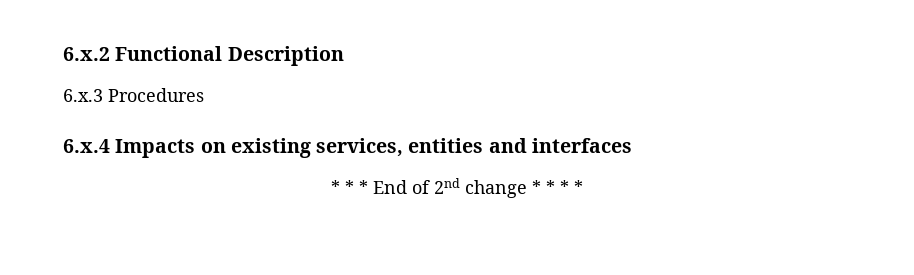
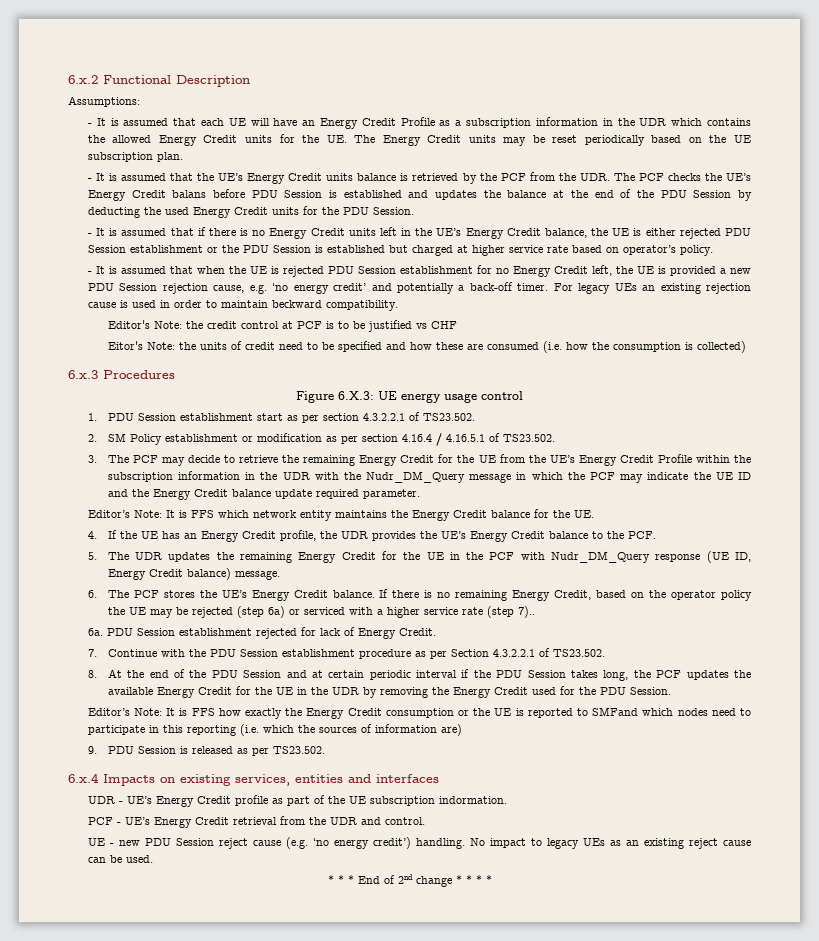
[63,88,204,102] 6.x.3 Procedures -> [68,96,140,107] [87,117,751,129] [87,134,751,146] [87,152,183,162] [87,172,751,184] [87,189,753,201] [87,206,414,218] [87,227,751,239] [87,245,713,256] [87,265,751,277] [87,282,751,294] [87,300,398,311] [107,320,457,332] [107,341,746,353] [68,370,175,379] [296,391,523,403] [87,412,475,423] [87,433,555,446] [87,454,751,466] [107,471,752,483] [107,489,420,500] [87,509,594,521] [87,530,656,542] [87,551,751,563] [107,568,280,580] [87,589,752,601] [107,606,535,618] [87,627,436,639] [87,648,605,659] [87,669,752,681] [107,686,671,698] [87,707,752,719] [87,724,462,736] [87,746,325,756] Assumptions: // - It is assumed that each UE will have an Energy Credit Profile as a subscription information in the UDR which contains the allowed Energy Credit units for the UE. The Energy Credit units may be reset periodically based on the UE subscription plan. // - It is assumed that the UE’s Energy Credit units balance is retrieved by the PCF from the UDR. The PCF checks the UE’s Energy Credit balans before PDU Session is established and updates the balance at the end of the PDU Session by deducting the used Energy Credit units for the PDU Session. // - It is assumed that if there is no Energy Credit units left in the UE’s Energy Credit balance, the UE is either rejected PDU Session establishment or the PDU Session is established but charged at higher service rate based on operator’s policy. // - It is assumed that when the UE is rejected PDU Session establishment for no Energy Credit left, the UE is provided a new PDU Session rejection cause, e.g. ‘no energy credit’ and potentially a back-off timer. For legacy UEs an existing rejection cause is used in order to maintain beckward compatibility. // Editor's Note: the credit control at PCF is to be justified vs CHF // Eitor's Note: the units of credit need to be specified and how these are consumed (i.e. how the consumption is collected) // 6.x.3 Procedures // Figure 6.X.3: UE energy usage control // 1. PDU Session establishment start as per section 4.3.2.2.1 of TS23.502. // 2. SM Policy establishment or modification as per section 4.16.4 / 4.16.5.1 of TS23.502. // 3. The PCF may decide to retrieve the remaining Energy Credit for the UE from the UE’s Energy Credit Profile within the subscription information in the UDR with the Nudr_DM_Query message in which the PCF may indicate the UE ID and the Energy Credit balance update required parameter. // Editor’s Note: It is FFS which network entity maintains the Energy Credit balance for the UE. // 4. If the UE has an Energy Credit profile, the UDR provides the UE’s Energy Credit balance to the PCF. // 5. The UDR updates the remaining Energy Credit for the UE in the PCF with Nudr_DM_Query response (UE ID, Energy Credit balance) message. // 6. The PCF stores the UE’s Energy Credit balance. If there is no remaining Energy Credit, based on the operator policy the UE may be rejected (step 6a) or serviced with a higher service rate (step 7).. // 6a. PDU Session establishment rejected for lack of Energy Credit. // 7. Continue with the PDU Session establishment procedure as per Section 4.3.2.2.1 of TS23.502. // 8. At the end of the PDU Session and at certain periodic interval if the PDU Session takes long, the PCF updates the available Energy Credit for the UE in the UDR by removing the Energy Credit used for the PDU Session. // Editor’s Note: It is FFS how exactly the Energy Credit consumption or the UE is reported to SMFand which nodes need to participate in this reporting (i.e. which the sources of information are) // 9. PDU Session is released as per TS23.502.
(632, 145) none -> [87,795,507,807] [87,816,425,828] [87,837,751,849] [87,855,153,863] // UDR - UE’s Energy Credit profile as part of the UE subscription indormation. // PCF - UE’s Energy Credit retrieval from the UDR and control. // UE - new PDU Session reject cause (e.g. ‘no energy credit’) handling. No impact to legacy UEs as an existing reject cause can be used.

